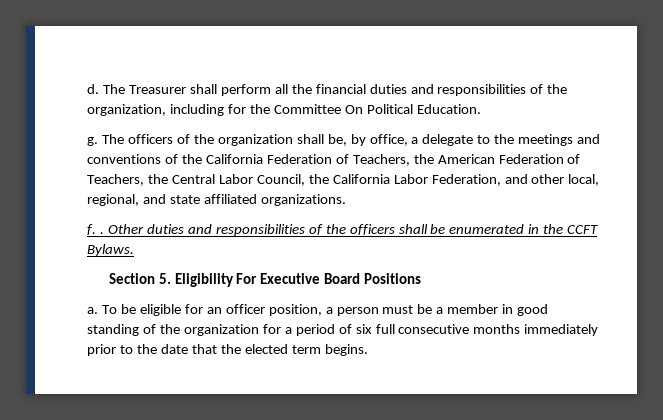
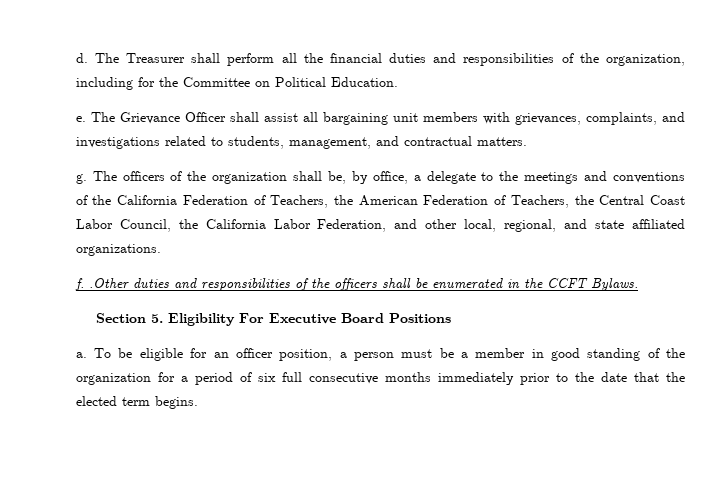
[344,105,363,114] On -> [254,81,270,87] on
(481, 109) none -> [75,112,685,125] [75,136,527,149] // e. The Grievance Officer shall assist all bargaining unit members with grievances, complaints, and investigations related to students, management, and contractual matters.
(216, 179) none -> [649,195,685,205] Coast
[100,224,145,234] . Other -> [88,278,129,289] .Other

